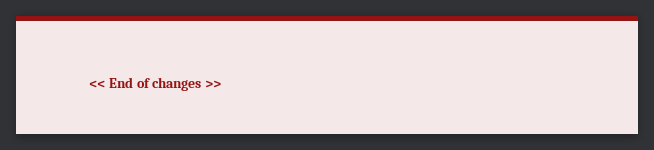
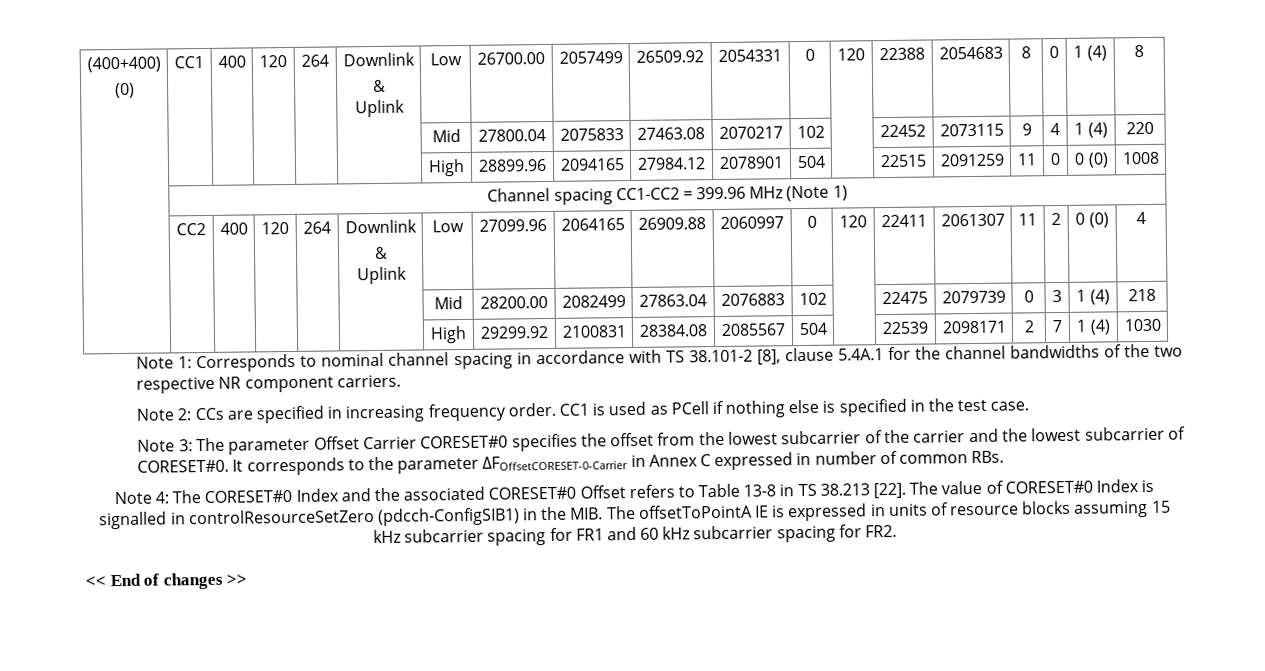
(89, 84) none -> [86,56,161,73] [114,82,135,99] [174,55,204,69] [217,55,246,68] [259,55,287,68] [301,54,329,67] [342,52,415,67] [371,79,386,93] [354,99,405,118] [429,52,462,66] [477,52,545,65] [558,51,623,64] [636,50,704,63] [718,49,782,62] [804,48,815,61] [837,48,865,61] [879,47,925,61] [938,46,1003,60] [1020,46,1031,59] [1049,45,1059,59] [1073,45,1107,61] [1134,45,1144,58] [431,128,461,143] [478,129,546,142] [559,128,624,141] [637,127,705,140] [719,126,783,139] [796,125,825,139] [880,124,926,138] [939,123,1004,137] [1021,123,1032,136] [1050,122,1060,136] [1074,122,1108,138] [1126,121,1154,135] [428,158,465,177] [478,159,547,172] [559,158,625,171] [637,157,706,170] [719,156,784,169] [796,155,826,169] [880,154,927,168] [939,153,1005,167] [1017,153,1037,166] [1050,152,1061,166] [1074,152,1109,168] [1121,151,1160,165] [487,185,848,205] [176,222,206,236] [219,222,248,235] [261,222,289,235] [303,221,331,234] [344,219,417,234] [373,246,388,260] [356,266,407,285] [431,219,464,233] [479,218,547,232] [560,218,625,231] [638,217,706,230] [720,216,784,229] [806,215,817,228] [839,215,867,228] [881,214,927,228] [940,213,1005,227] [1018,213,1037,226] [1051,212,1061,226] [1075,212,1109,228] [1136,211,1146,225] [433,295,463,310] [480,295,548,309] [561,295,626,308] [639,294,707,307] [721,293,785,306] [798,292,827,306] [882,291,928,305] [941,290,1006,304] [1023,290,1034,303] [1052,289,1062,303] [1076,289,1110,305] [1128,288,1156,302] [430,325,467,344] [480,325,549,339] [561,325,627,338] [639,324,708,337] [721,323,786,336] [798,322,828,336] [882,321,928,335] [941,320,1006,334] [1023,320,1034,333] [1052,319,1062,333] [1076,319,1111,335] [1123,318,1161,332] [136,343,1184,373] [136,374,401,394] [136,398,1030,424] [137,426,1186,455] [137,450,1005,476] [113,479,1155,505] [99,500,1171,530] [372,524,898,546] (400+400) // (0) | CC1 | 400 | 120 | 264 | Downlink // & // Uplink | Low | 26700.00 | 2057499 | 26509.92 | 2054331 | 0 | 120 | 22388 | 2054683 | 8 | 0 | 1 (4) | 8 // | | | | | | Mid | 27800.04 | 2075833 | 27463.08 | 2070217 | 102 | | 22452 | 2073115 | 9 | 4 | 1 (4) | 220 // | | | | | | High | 28899.96 | 2094165 | 27984.12 | 2078901 | 504 | | 22515 | 2091259 | 11 | 0 | 0 (0) | 1008 // | Channel spacing CC1-CC2 = 399.96 MHz (Note 1) // | CC2 | 400 | 120 | 264 | Downlink // & // Uplink | Low | 27099.96 | 2064165 | 26909.88 | 2060997 | 0 | 120 | 22411 | 2061307 | 11 | 2 | 0 (0) | 4 // | | | | | | Mid | 28200.00 | 2082499 | 27863.04 | 2076883 | 102 | | 22475 | 2079739 | 0 | 3 | 1 (4) | 218 // | | | | | | High | 29299.92 | 2100831 | 28384.08 | 2085567 | 504 | | 22539 | 2098171 | 2 | 7 | 1 (4) | 1030 // Note 1: Corresponds to nominal channel spacing in accordance with TS 38.101-2 [8], clause 5.4A.1 for the channel bandwidths of the two respective NR component carriers. // Note 2: CCs are specified in increasing frequency order. CC1 is used as PCell if nothing else is specified in the test case. // Note 3: The parameter Offset Carrier CORESET#0 specifies the offset from the lowest subcarrier of the carrier and the lowest subcarrier of CORESET#0. It corresponds to the parameter ΔFOffsetCORESET-0-Carrier in Annex C expressed in number of common RBs. // Note 4: The CORESET#0 Index and the associated CORESET#0 Offset refers to Table 13-8 in TS 38.213 [22]. The value of CORESET#0 Index is signalled in controlResourceSetZero (pdcch-ConfigSIB1) in the MIB. The offsetToPointA IE is expressed in units of resource blocks assuming 15 kHz subcarrier spacing for FR1 and 60 kHz subcarrier spacing for FR2. //

